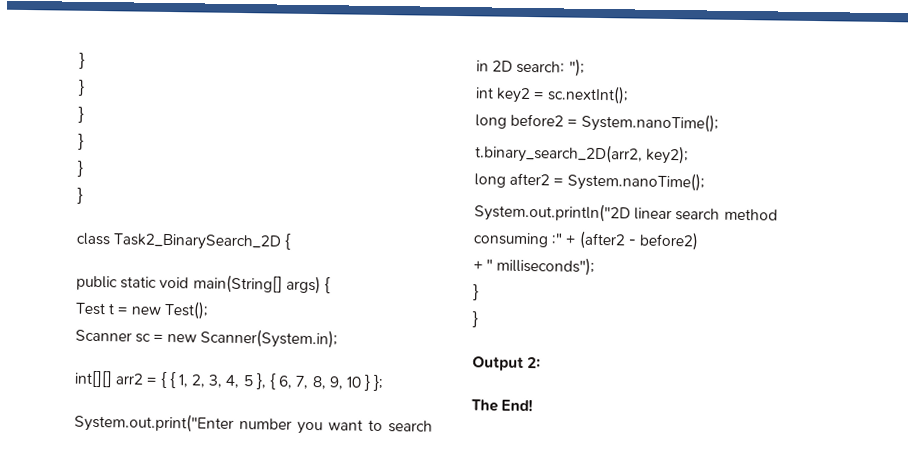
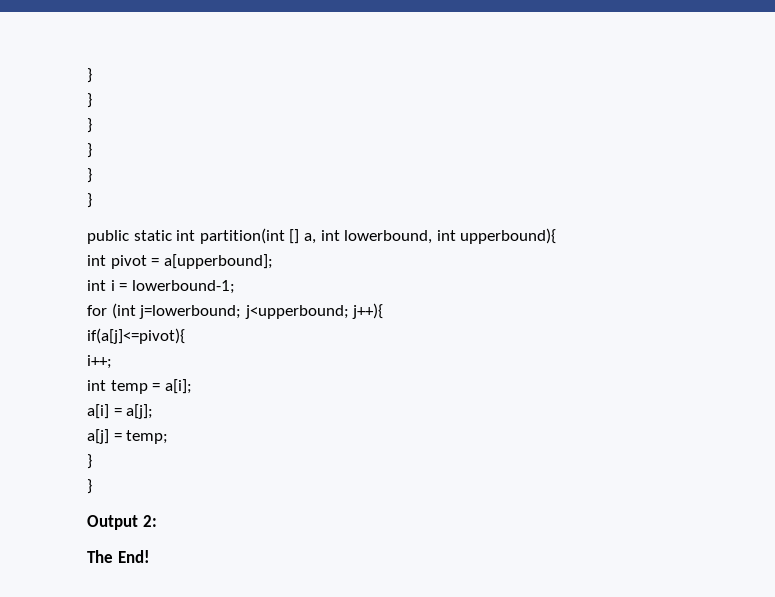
[76,232,293,251] // class Task2_BinarySearch_2D { -> (92, 200) none
[159,274,331,295] [75,300,209,320] [75,328,338,349] [74,370,385,392] [74,412,433,435] [476,58,585,77] [475,85,629,105] [475,112,719,133] [475,143,690,165] [474,171,705,192] [474,202,778,223] [473,230,699,251] [473,256,596,276] void main(String[] args) { // Test t = new Test(); // Scanner sc = new Scanner(System.in); // int[][] arr2 = { { 1, 2, 3, 4, 5 }, { 6, 7, 8, 9, 10 } }; // System.out.print("Enter number you want to search in 2D search: "); // int key2 = sc.nextInt(); // long before2 = System.nanoTime(); // t.binary_search_2D(arr2, key2); // long after2 = System.nanoTime(); // System.out.println("2D linear search method consuming :" + (after2 - before2) // + " milliseconds"); -> [176,228,557,244] [87,254,273,269] [87,280,235,294] [87,303,384,319] [87,328,185,344] [87,355,112,369] [87,379,192,394] [87,404,154,419] [87,429,169,444] int partition(int [] a, int lowerbound, int upperbound){ // int pivot = a[upperbound]; // int i = lowerbound-1; // for (int j=lowerbound; j<upperbound; j++){ // if(a[j]<=pivot){ // i++; // int temp = a[i]; // a[i] = a[j]; // a[j] = temp;

